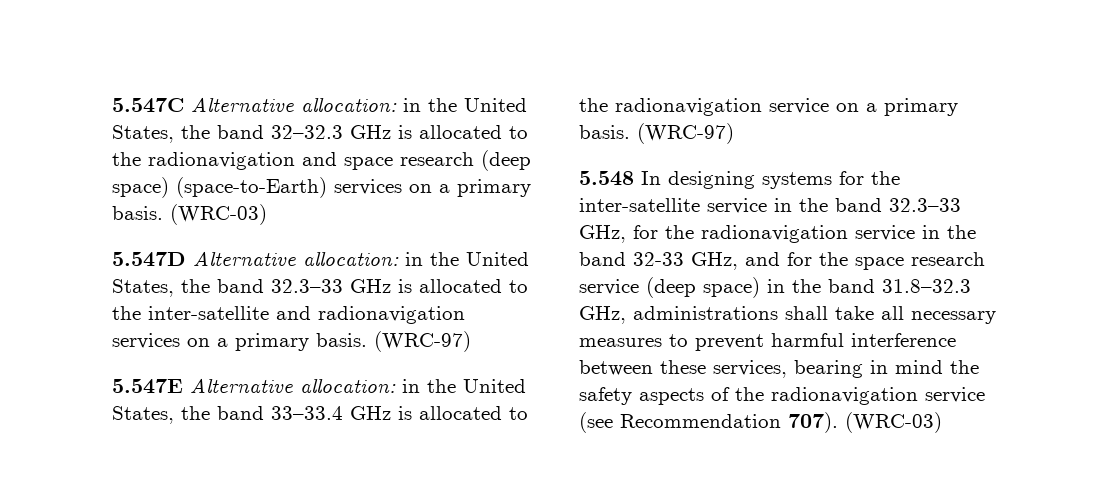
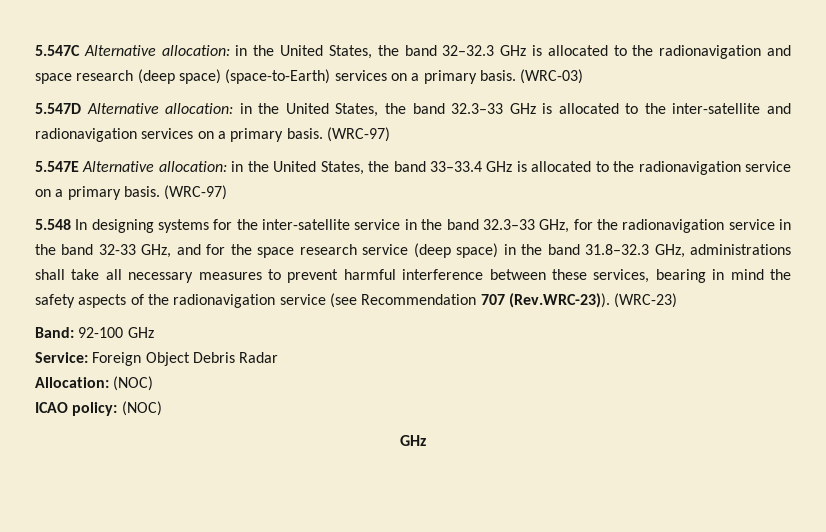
[788,412,942,433] 707). (WRC-03) -> [480,293,678,308] [35,327,154,338] [35,352,279,366] [35,376,154,391] [35,401,162,416] [400,435,426,446] 707 (Rev.WRC-23)). (WRC-23) // Band: 92-100 GHz // Service: Foreign Object Debris Radar // Allocation: (NOC) // ICAO policy: (NOC) // GHz

